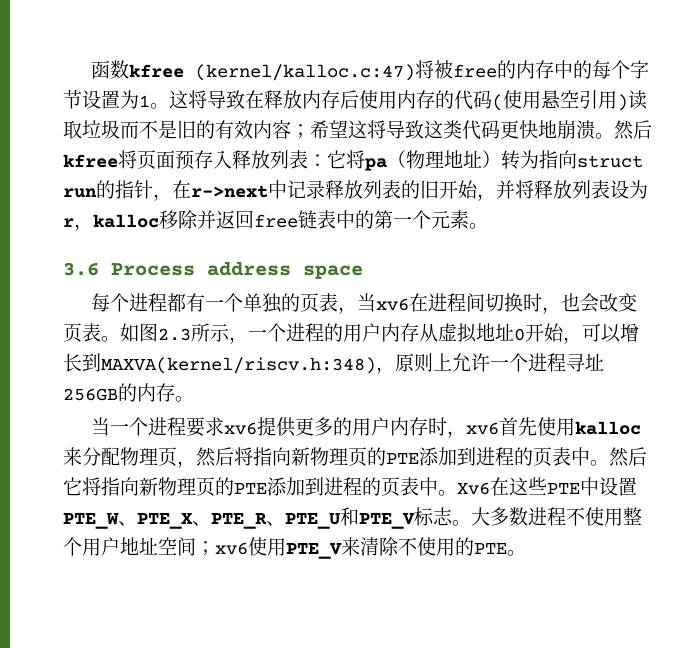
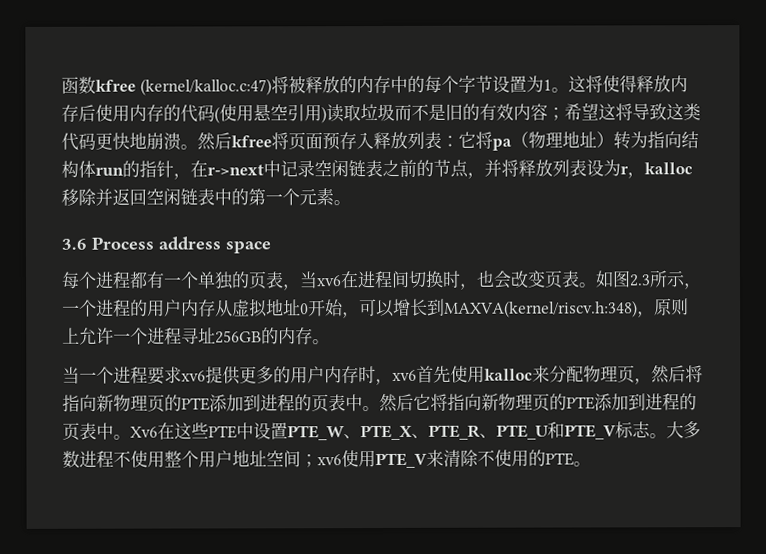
[453,64,498,78] free -> [304,76,340,94] 释放
[207,90,264,109] 导致在 -> [601,75,637,93] 使得
[577,155,643,168] struct -> [681,131,699,149] [61,160,96,178] 结构体
[325,180,478,199] 释放列表的旧开始 -> [314,159,469,178] 空闲链表之前的节点
[254,214,298,228] free -> [146,187,181,206] 空闲

